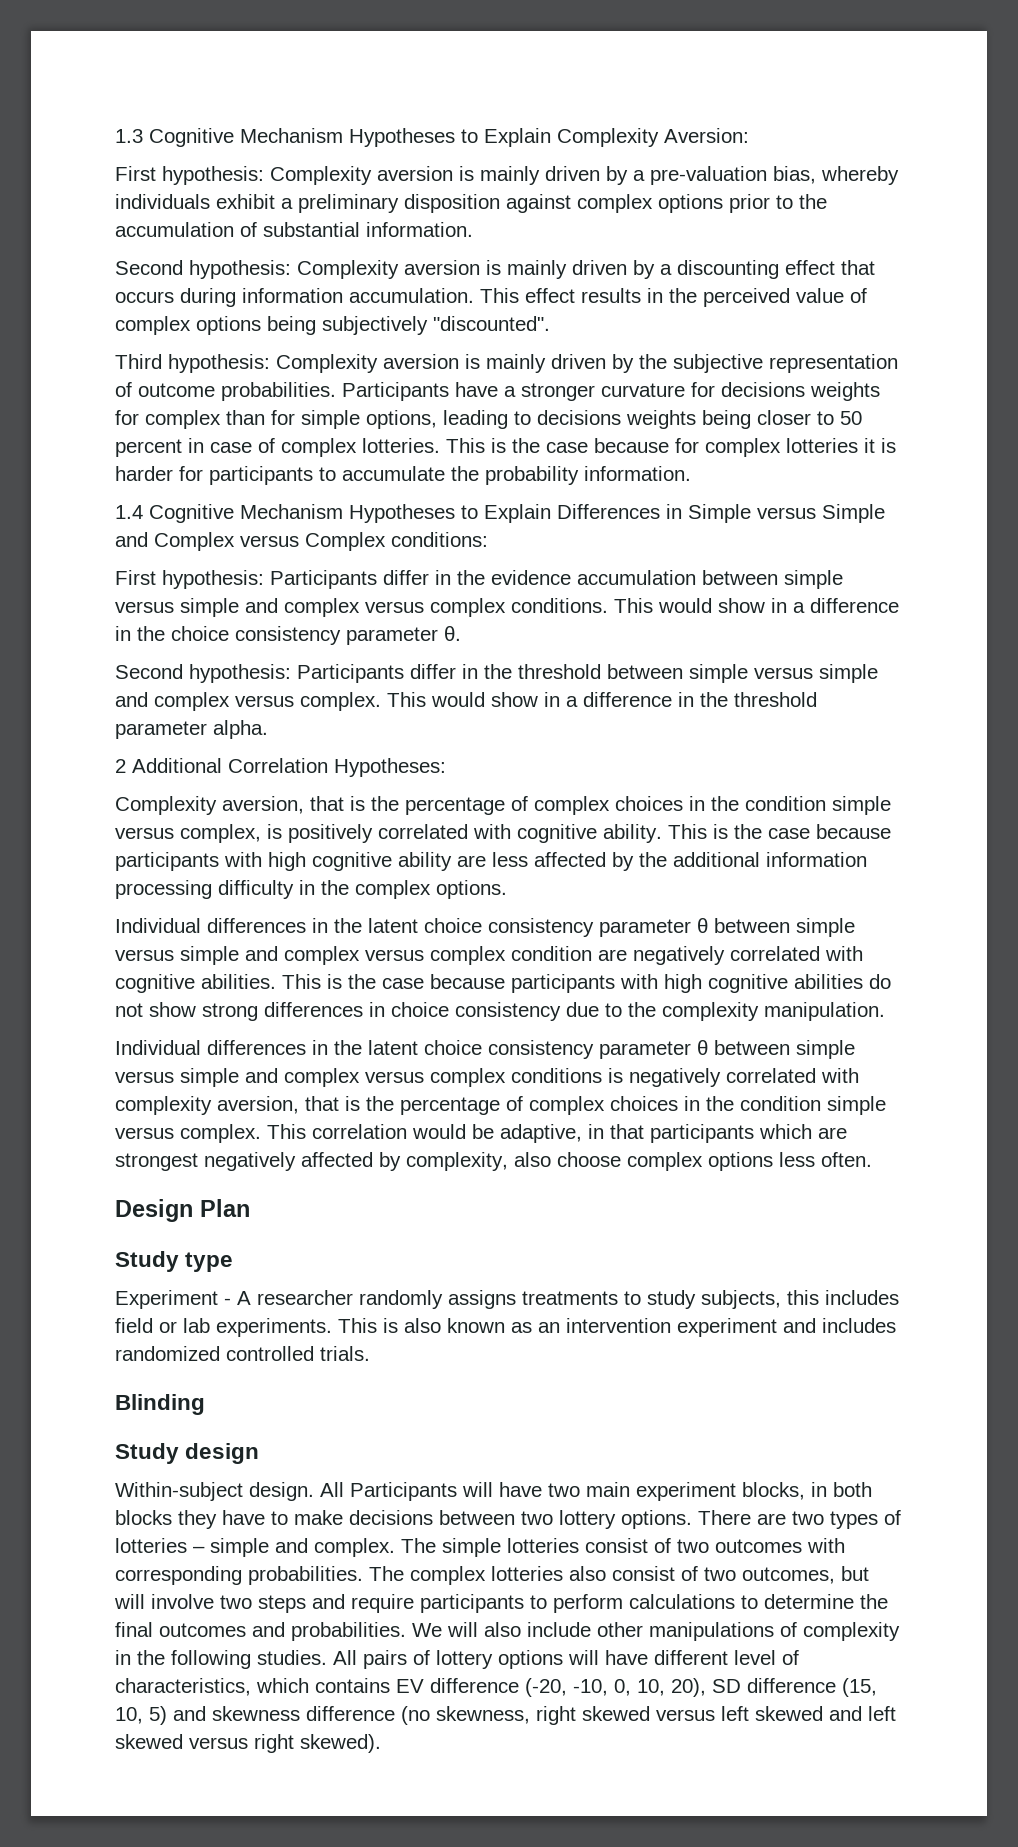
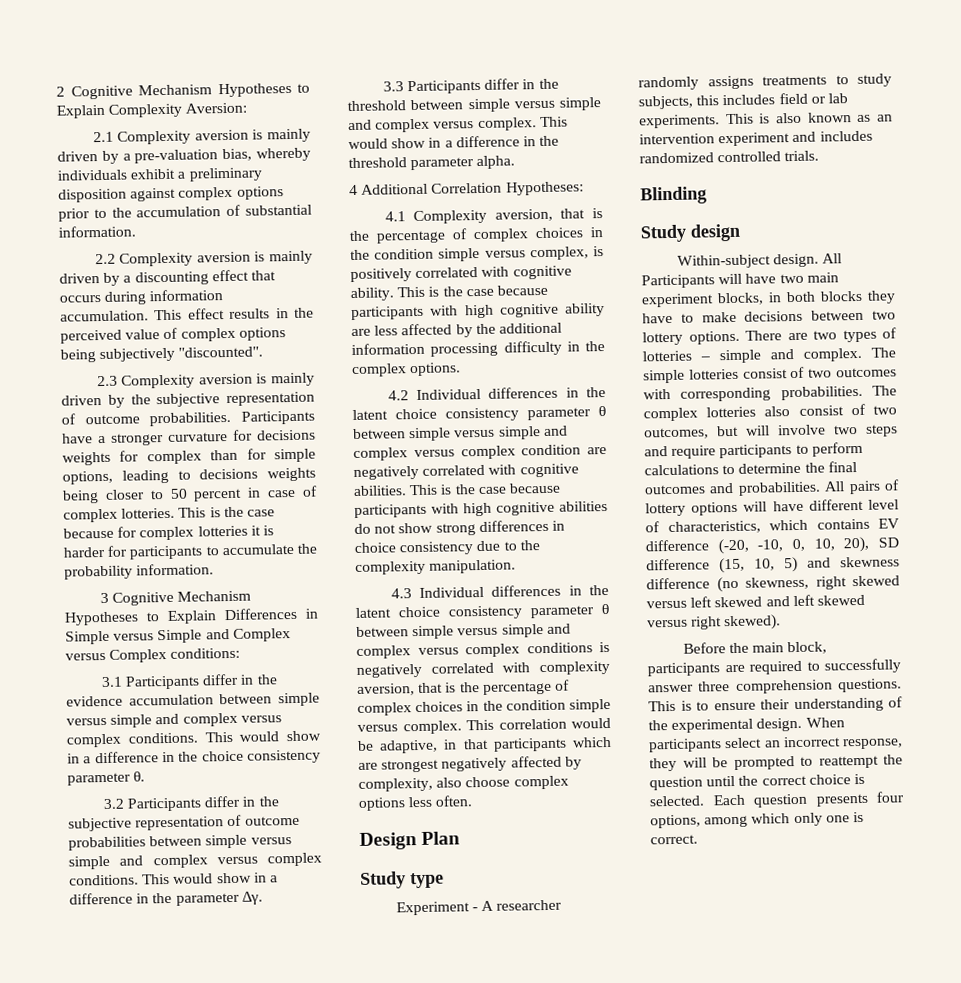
[115,129,143,143] 1.3 -> [56,86,65,97] 2
[115,166,264,185] First hypothesis: -> [92,131,114,143] 2.1
[115,260,291,279] Second hypothesis: -> [94,253,116,265] 2.2
[115,354,270,373] Third hypothesis: -> [96,375,118,387] 2.3
[115,505,143,519] 1.4 -> [99,592,109,604] 3
[115,570,264,589] First hypothesis: -> [100,676,123,688] 3.1
[115,664,291,683] Second hypothesis: -> [102,795,279,812] [68,814,300,832] [68,834,292,851] [68,852,322,870] [69,872,278,886] [69,890,263,906] [382,81,404,92] 3.2 Participants differ in the subjective representation of outcome probabilities between simple versus simple and complex versus complex conditions. This would show in a difference in the parameter ∆γ. // 3.3
[115,759,126,773] 2 -> [349,184,358,196] 4
(446, 767) none -> [384,211,406,222] 4.1
(507, 889) none -> [387,390,409,401] 4.2
(885, 1011) none -> [390,588,412,599] 4.3
[412,1622,900,1641] [115,1650,327,1669] We will also include other manipulations of complexity in the following studies. -> (821, 488) none
(381, 1743) none -> [682,641,828,655] [647,658,901,677] [648,678,902,694] [648,696,903,713] [648,717,845,733] [648,736,903,753] [649,754,903,772] [649,773,865,791] [649,791,904,808] [650,811,864,829] [650,834,698,845] // Before the main block, participants are required to successfully answer three comprehension questions. This is to ensure their understanding of the experimental design. When participants select an incorrect response, they will be prompted to reattempt the question until the correct choice is selected. Each question presents four options, among which only one is correct.

